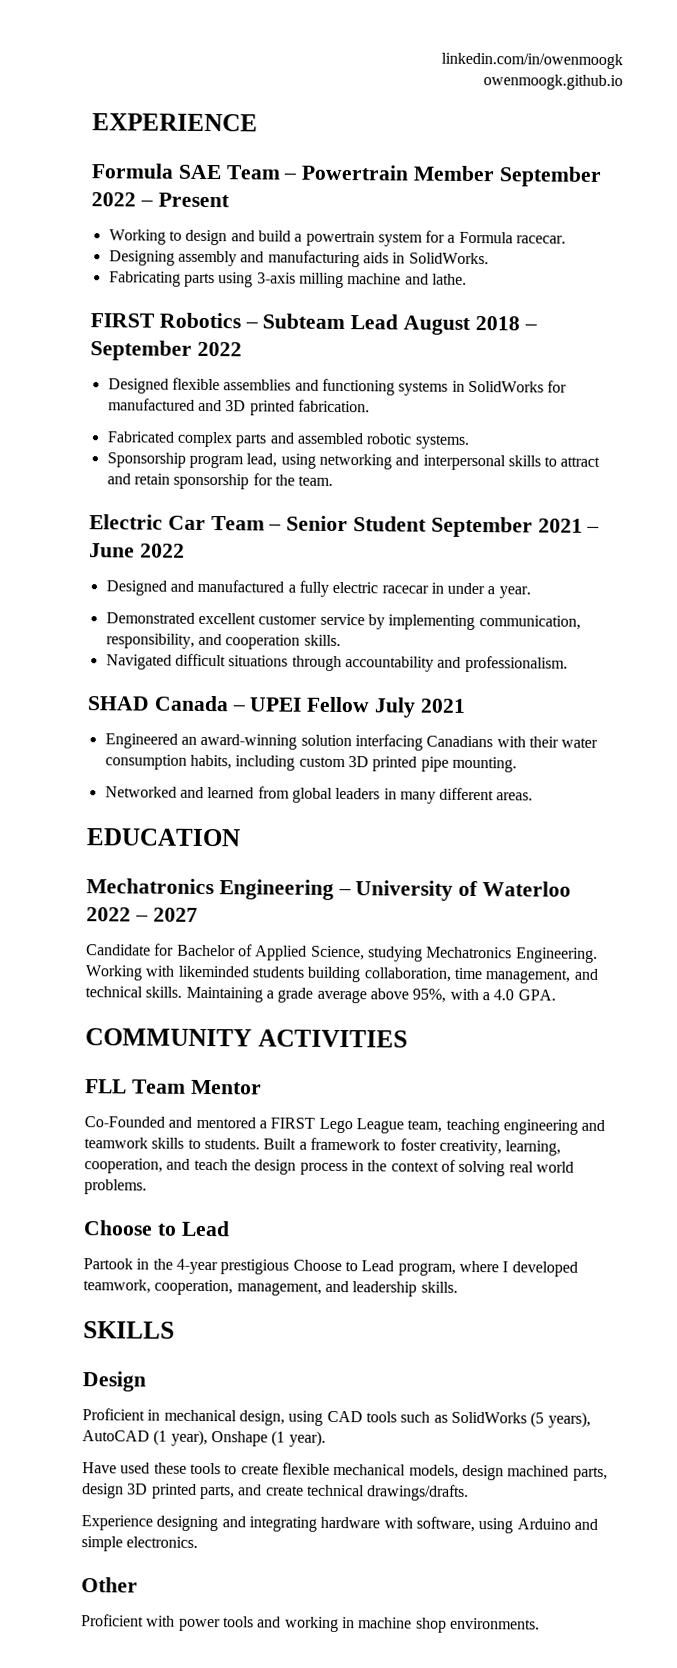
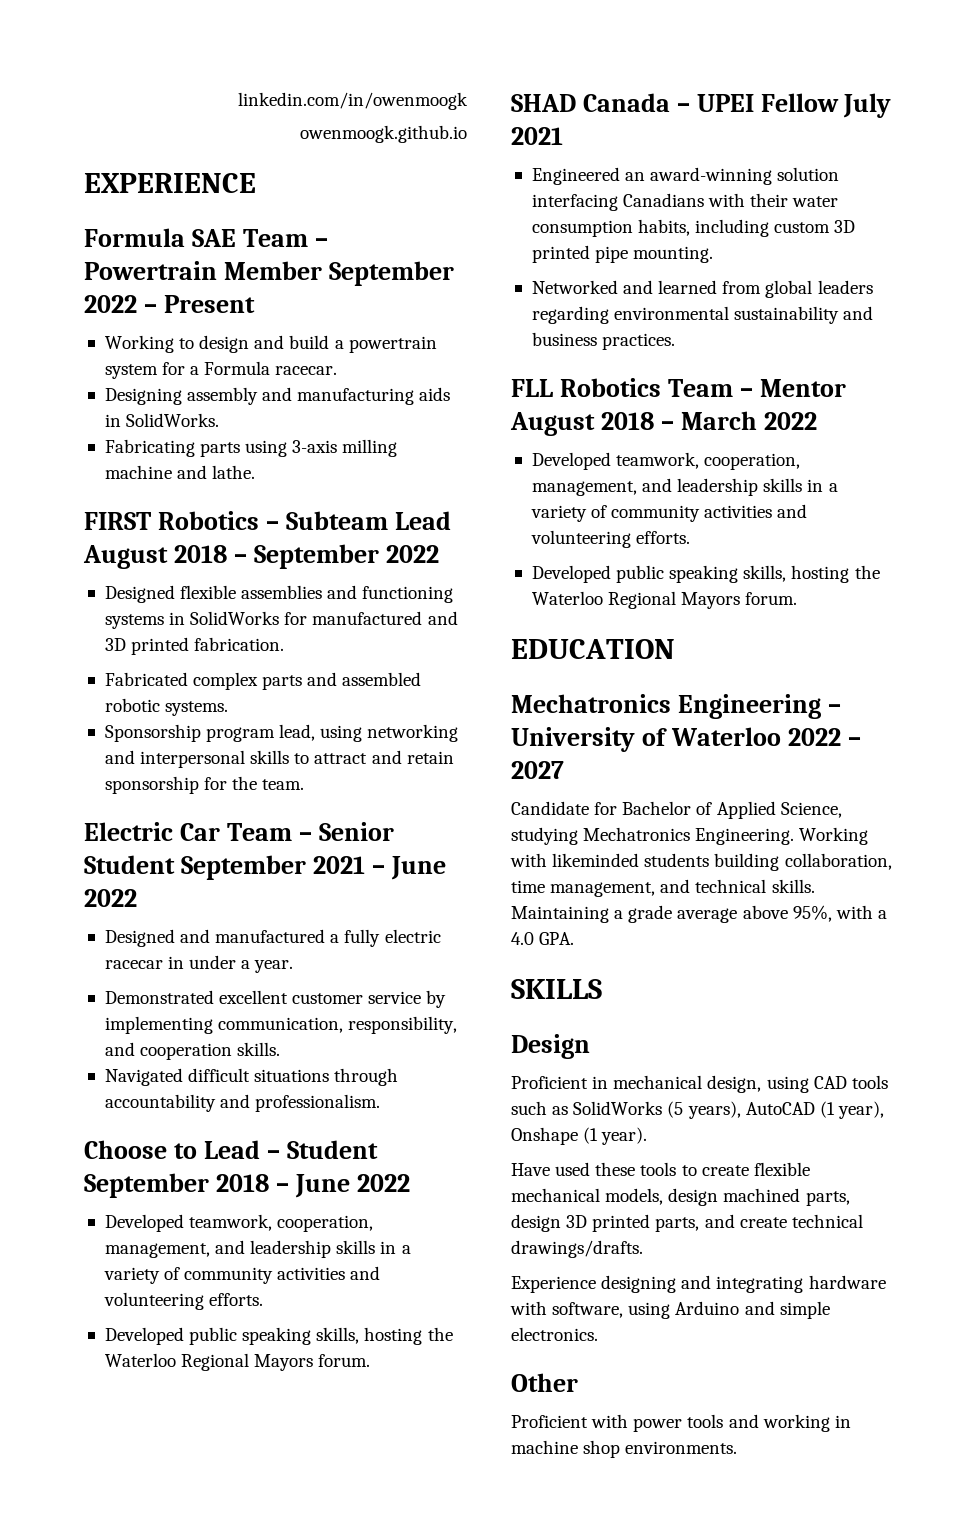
(568, 664) none -> [84,1140,378,1159] [84,1173,410,1198] [104,1214,374,1232] [104,1240,411,1258] [103,1266,381,1284] [103,1292,264,1310] [104,1327,453,1345] [104,1353,371,1371] // Choose to Lead – Student September 2018 – June 2022 // Developed teamwork, cooperation, management, and leadership skills in a variety of community activities and volunteering efforts. // Developed public speaking skills, hosting the Waterloo Regional Mayors forum.
[383,787,534,804] in many different areas. -> [531,306,874,324] [531,332,676,350] [511,378,846,397] [510,411,817,436] [531,452,801,470] [531,478,838,496] [530,504,808,522] [530,530,691,548] [531,565,880,583] [531,591,798,609] regarding environmental sustainability and business practices. // FLL Robotics Team – Mentor August 2018 – March 2022 // Developed teamwork, cooperation, management, and leadership skills in a variety of community activities and volunteering efforts. // Developed public speaking skills, hosting the Waterloo Regional Mayors forum.
[85,1028,408,1048] [85,1079,262,1095] [84,1116,606,1135] [84,1137,562,1156] [84,1158,574,1177] [84,1179,147,1195] [83,1220,230,1237] [83,1258,578,1277] [83,1279,458,1297] // COMMUNITY ACTIVITIES // FLL Team Mentor // Co-Founded and mentored a FIRST Lego League team, teaching engineering and teamwork skills to students. Built a framework to foster creativity, learning, cooperation, and teach the design process in the context of solving real world problems. // Choose to Lead // Partook in the 4-year prestigious Choose to Lead program, where I developed teamwork, cooperation, management, and leadership skills. -> (575, 938) none

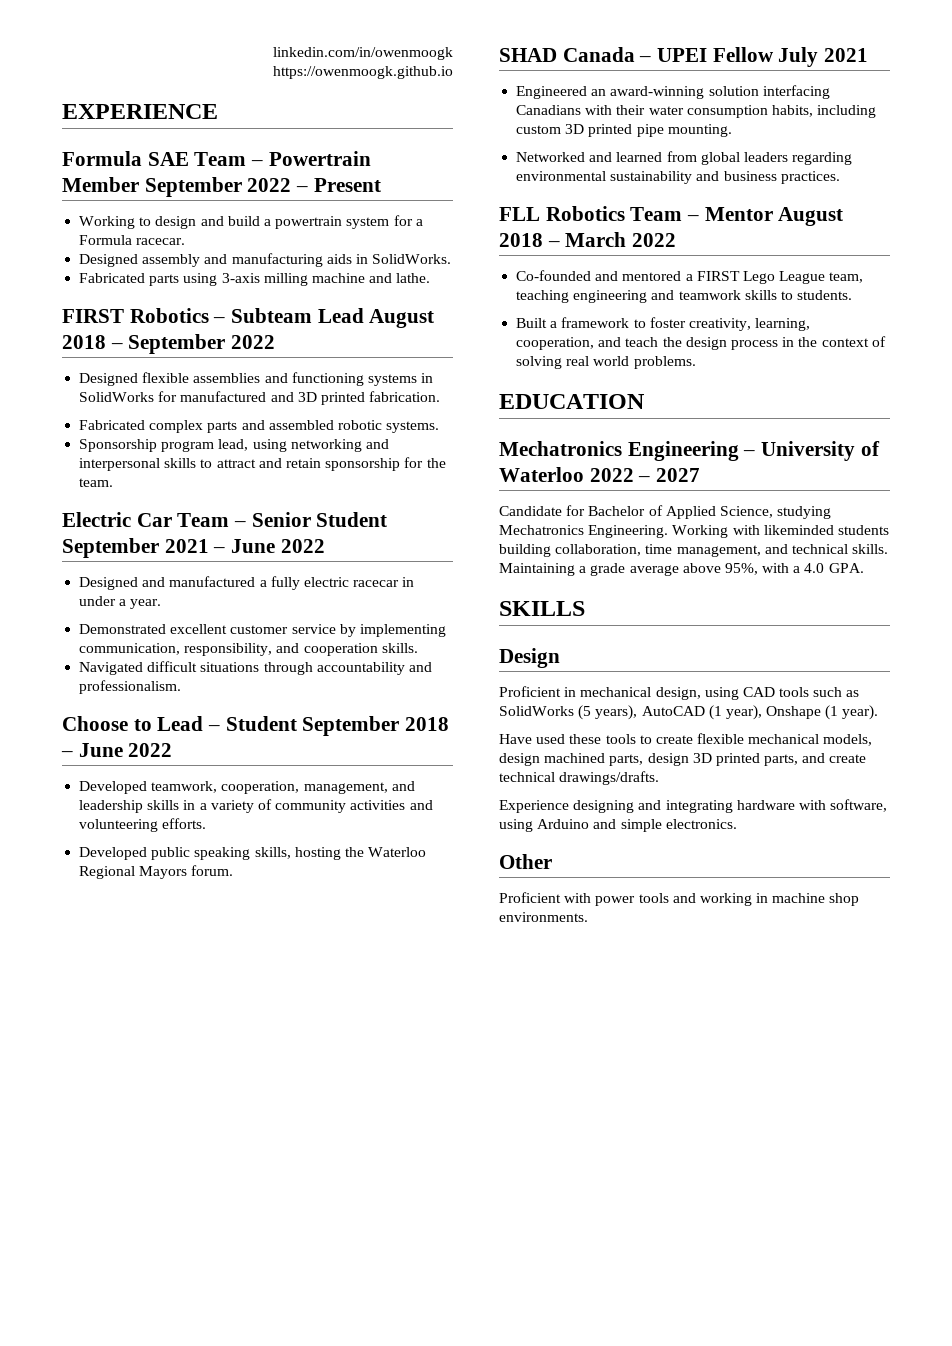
[300,125,467,143] owenmoogk.github.io -> [273,66,453,79] https://owenmoogk.github.io
[104,388,182,405] Designing -> [79,254,139,267] Designed
[104,439,195,457] Fabricating -> [79,273,146,283] Fabricated
[531,452,801,470] [531,478,838,496] [530,504,808,522] [530,530,691,548] [531,565,880,583] [531,591,798,609] Developed teamwork, cooperation, management, and leadership skills in a variety of community activities and volunteering efforts. // Developed public speaking skills, hosting the Waterloo Regional Mayors forum. -> [516,270,864,284] [516,290,853,303] [516,317,811,331] [516,336,886,350] [516,356,696,369] Co-founded and mentored a FIRST Lego League team, teaching engineering and teamwork skills to students. // Built a framework to foster creativity, learning, cooperation, and teach the design process in the context of solving real world problems.

